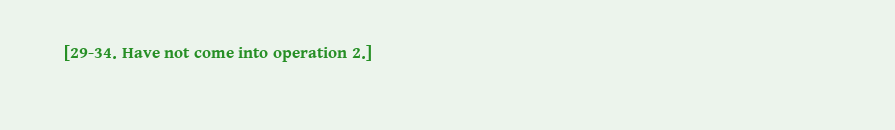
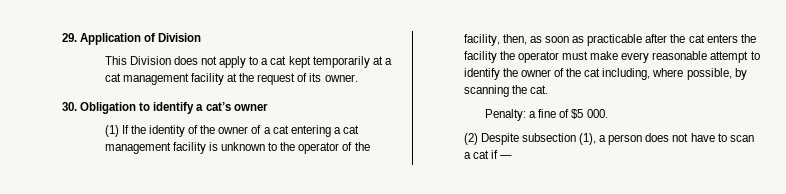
[64,45,372,62] [29-34. Have not come into operation 2.] -> [62,33,202,45] [104,56,392,68] [104,73,358,85] [62,102,268,114] [104,125,359,137] [104,142,370,154] [463,34,756,46] [463,51,760,63] [463,68,747,80] [463,85,548,97] [484,109,608,121] [463,133,754,145] [463,150,512,159] 29. Application of Division // This Division does not apply to a cat kept temporarily at a cat management facility at the request of its owner. // 30. Obligation to identify a cat’s owner // (1) If the identity of the owner of a cat entering a cat management facility is unknown to the operator of the facility, then, as soon as practicable after the cat enters the facility the operator must make every reasonable attempt to identify the owner of the cat including, where possible, by scanning the cat. // Penalty: a fine of $5 000. // (2) Despite subsection (1), a person does not have to scan a cat if —

